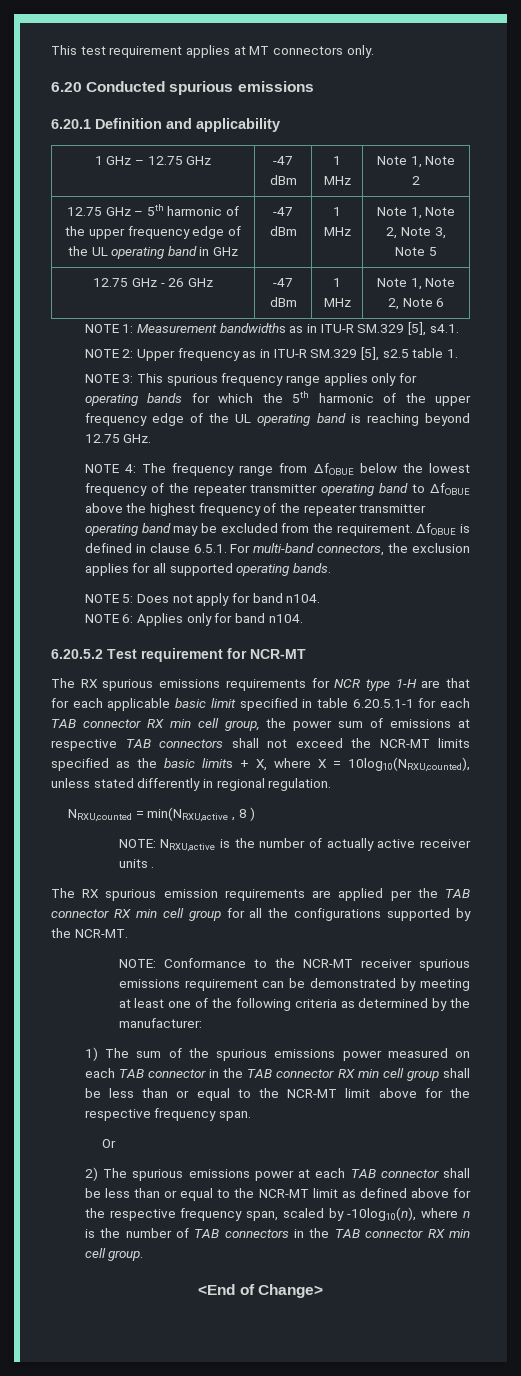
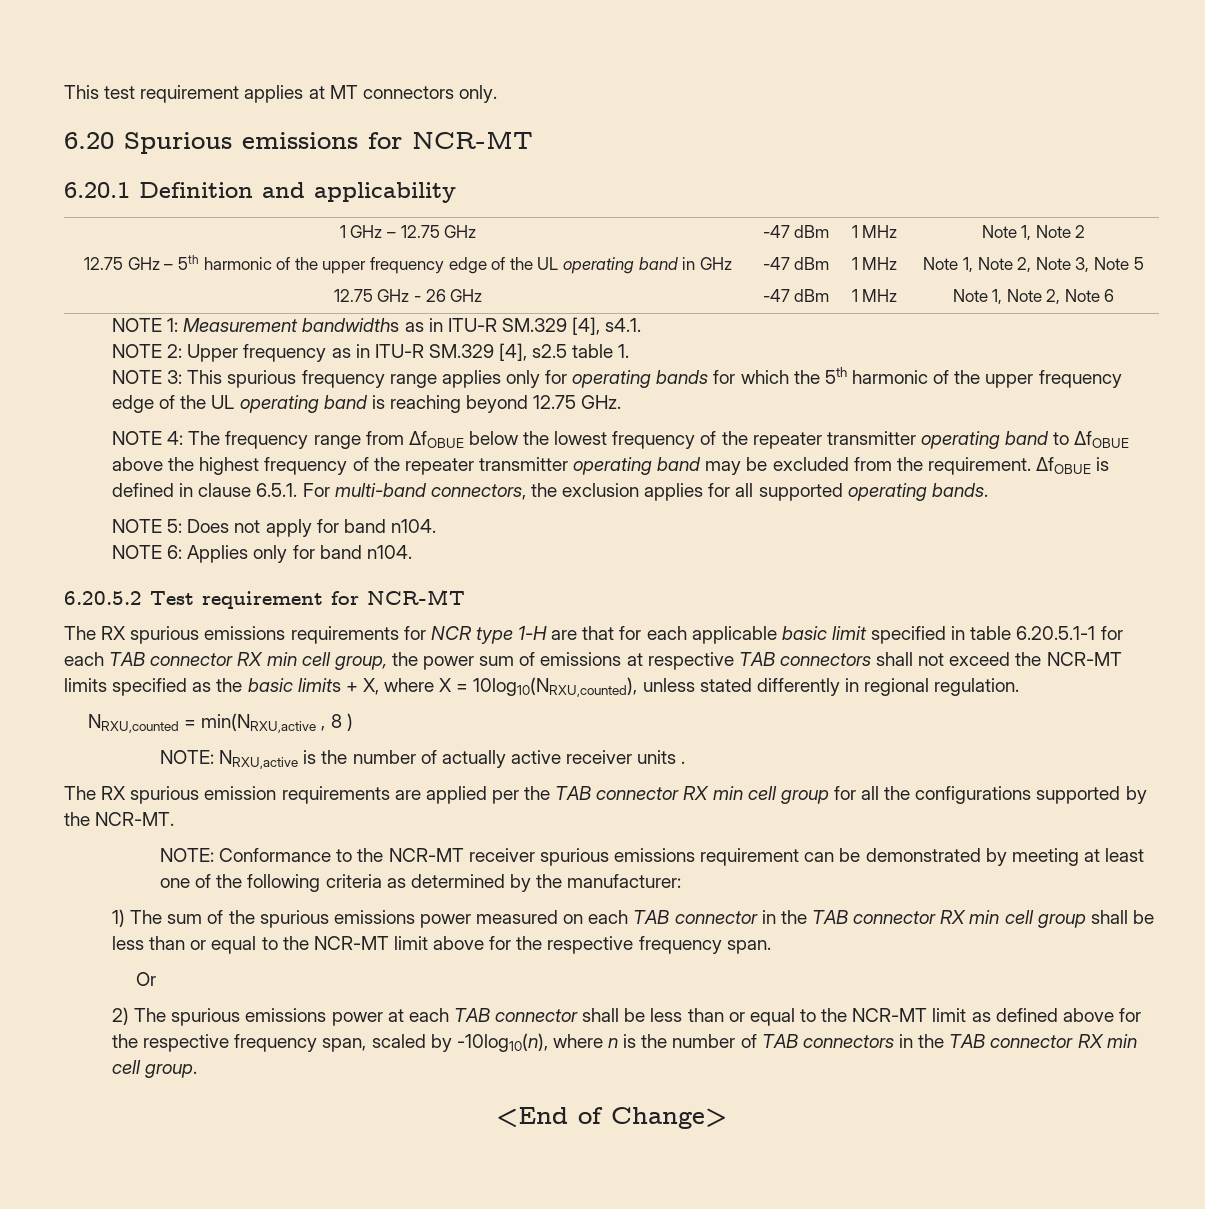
[86,81,314,95] Conducted spurious emissions -> [124,131,533,154] Spurious emissions for NCR-MT
[407,322,426,336] [5], -> [572,317,601,335] [4],
[360,347,379,361] [5], -> [499,343,528,361] [4],

